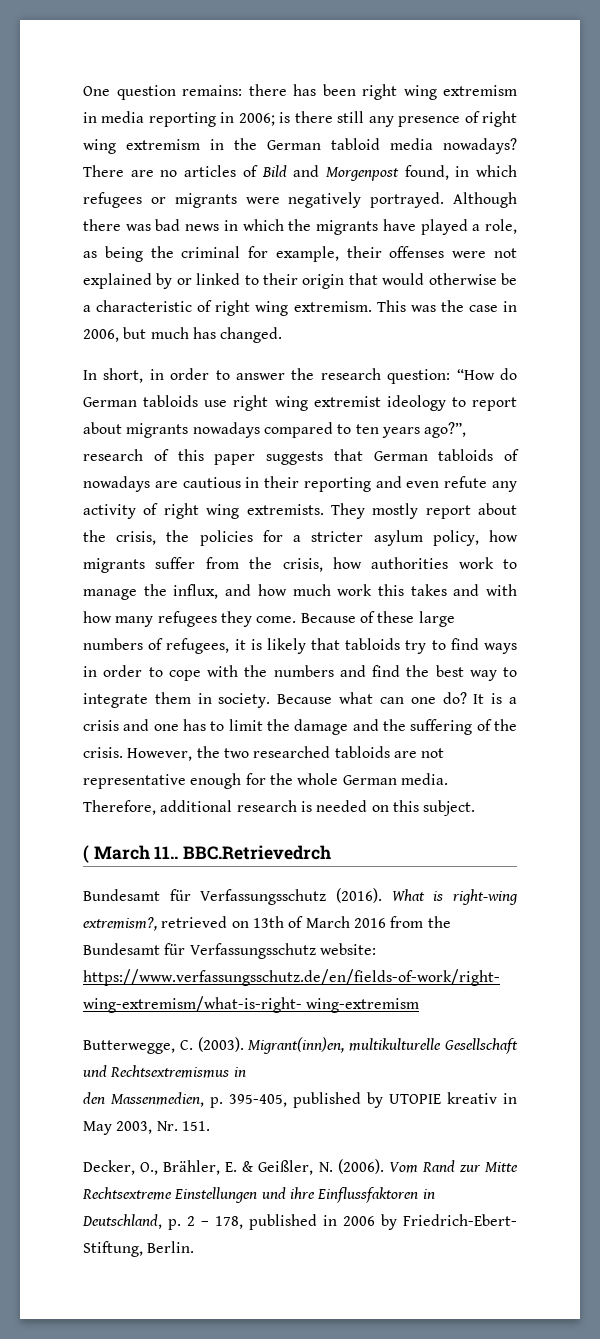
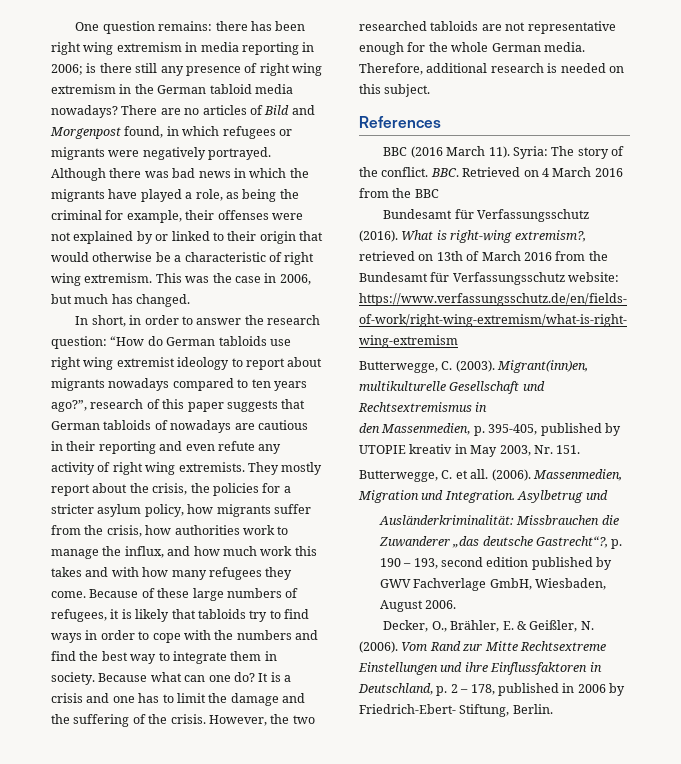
[83,845,332,863] ( March 11.. BBC.Retrievedrch -> [359,116,441,128] [383,146,625,159] [359,167,623,177] [359,188,439,198] References // BBC (2016 March 11). Syria: The story of the conflict. BBC. Retrieved on 4 March 2016 from the BBC
(210, 1126) none -> [359,469,622,482] [358,490,608,503] [378,515,619,525] [378,536,623,549] [379,557,613,570] [379,578,606,591] [379,600,457,612] // Butterwegge, C. et all. (2006). Massenmedien, Migration und Integration. Asylbetrug und // Ausländerkriminalität: Missbrauchen die Zuwanderer „das deutsche Gastrecht“?, p. 190 – 193, second edition published by GWV Fachverlage GmbH, Wiesbaden, August 2006.

